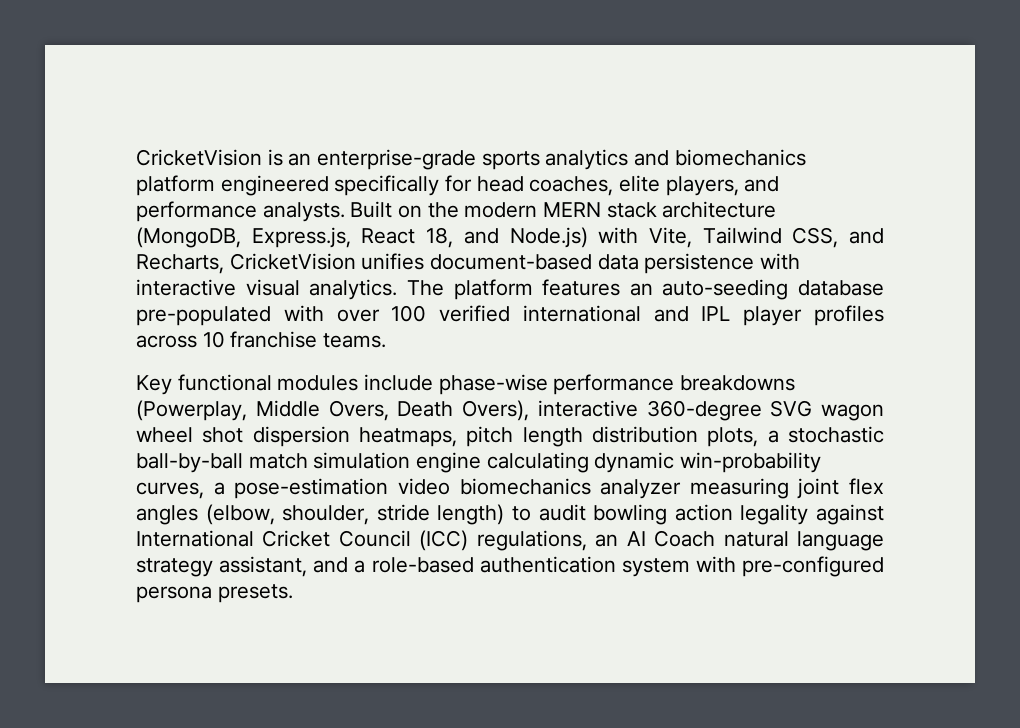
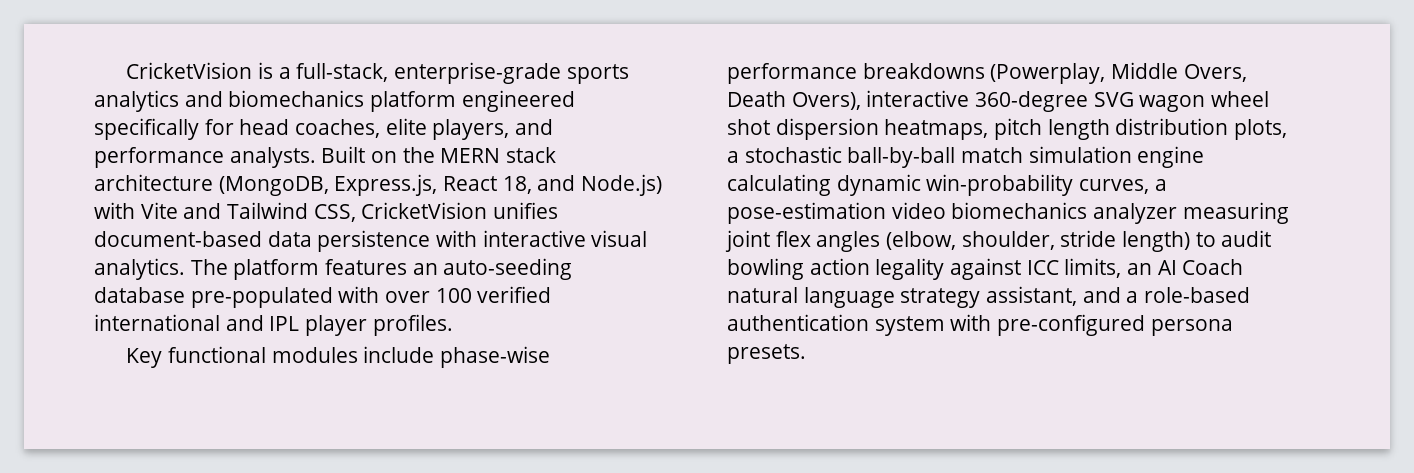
[288,153,312,166] an -> [278,63,389,82] a full-stack,
[464,202,538,218] modern -> (435, 155) none
[648,227,885,248] [136,254,224,274] Vite, Tailwind CSS, and Recharts, -> [140,202,356,222] Vite and Tailwind CSS,
[814,305,885,326] [136,331,387,348] profiles across 10 franchise teams. -> [372,314,453,336] profiles.
[136,530,587,551] International Cricket Council (ICC) regulations, -> [1026,258,1122,278] ICC limits,

